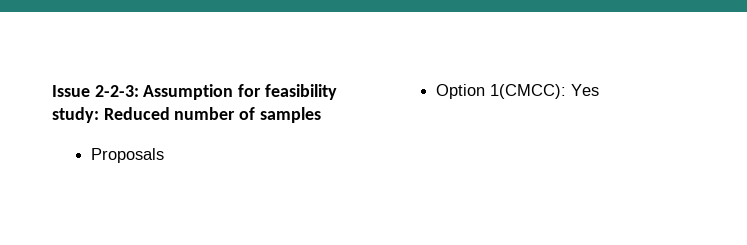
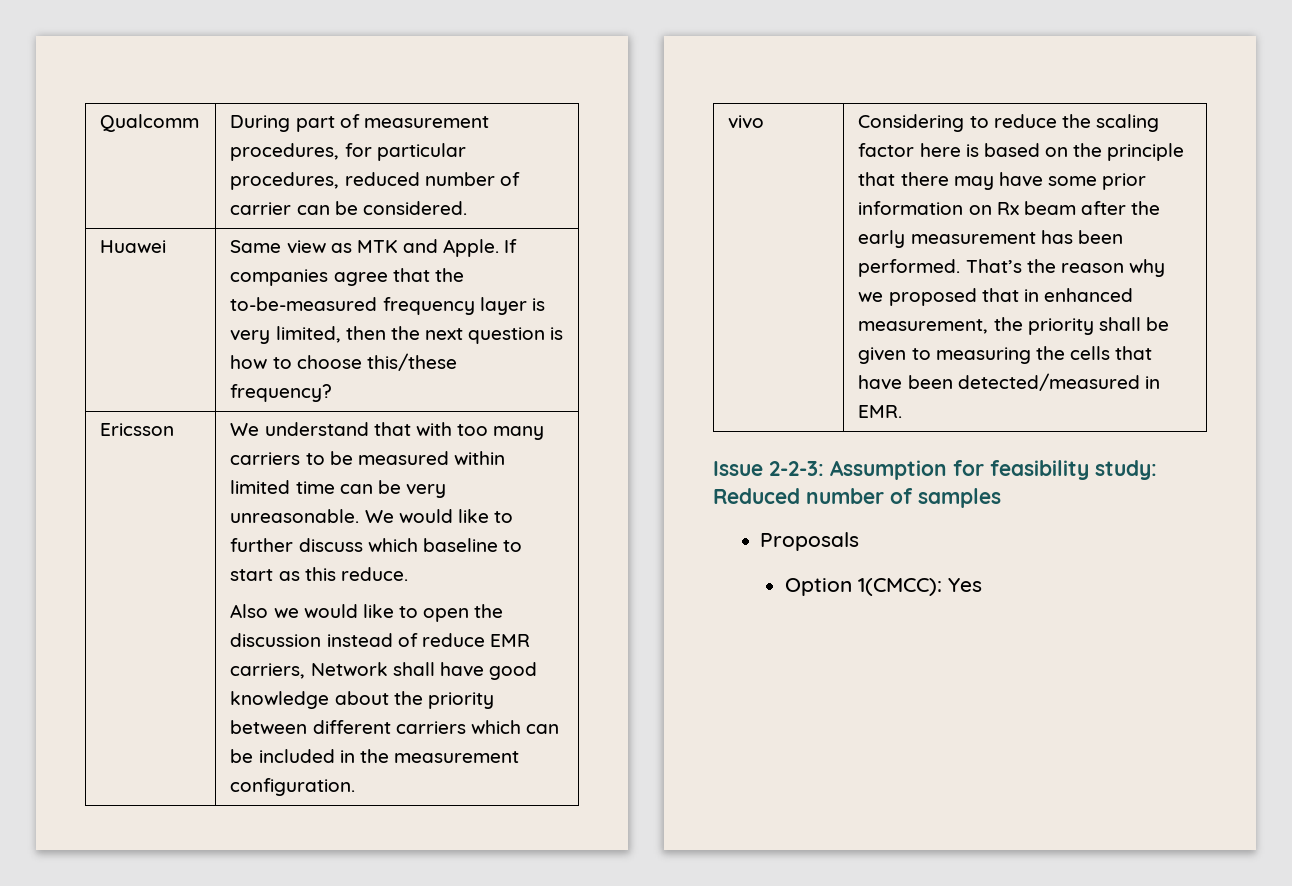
(52, 91) none -> [100,114,200,132] [230,114,489,132] [230,143,466,161] [230,172,520,190] [230,201,467,215] [100,240,167,253] [230,239,518,257] [230,268,464,286] [230,297,545,315] [230,326,564,344] [230,353,457,371] [230,384,333,402] [100,423,175,436] [230,422,545,440] [230,451,505,465] [230,480,446,498] [230,509,513,523] [230,538,522,552] [230,567,408,581] [230,604,504,622] [230,633,530,647] [230,662,537,680] [230,691,494,709] [230,720,559,734] [230,749,519,763] [230,778,356,796] [728,115,765,129] [858,114,1159,132] [858,143,1185,161] [858,172,1147,190] [858,201,1161,215] [858,230,1123,248] [858,259,1165,277] [858,288,1133,306] [858,317,1169,335] [858,346,1153,364] [858,373,1160,391] [858,405,903,418] Qualcomm | During part of measurement procedures, for particular procedures, reduced number of carrier can be considered. // Huawei | Same view as MTK and Apple. If companies agree that the to-be-measured frequency layer is very limited, then the next question is how to choose this/these frequency? // Ericsson | We understand that with too many carriers to be measured within limited time can be very unreasonable. We would like to further discuss which baseline to start as this reduce. // Also we would like to open the discussion instead of reduce EMR carriers, Network shall have good knowledge about the priority between different carriers which can be included in the measurement configuration. // vivo | Considering to reduce the scaling factor here is based on the principle that there may have some prior information on Rx beam after the early measurement has been performed. That’s the reason why we proposed that in enhanced measurement, the priority shall be given to measuring the cells that have been detected/measured in EMR. //

